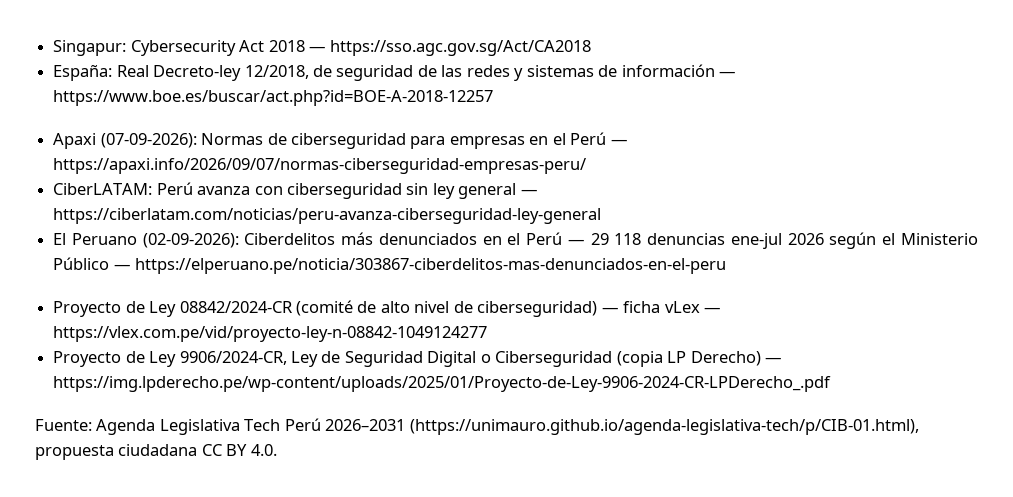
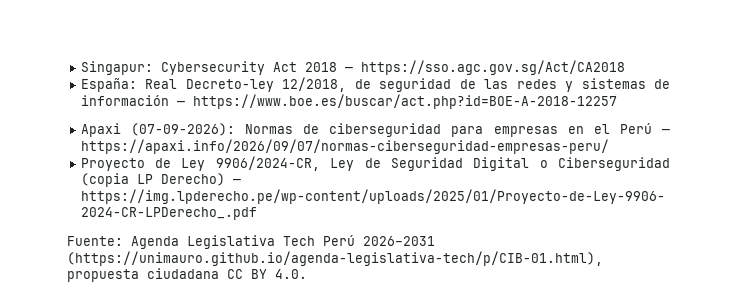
[53,182,538,199] [53,208,602,224] [53,232,978,249] [53,257,727,274] [53,300,722,317] [53,326,488,342] // CiberLATAM: Perú avanza con ciberseguridad sin ley general — https://ciberlatam.com/noticias/peru-avanza-ciberseguridad-ley-general // El Peruano (02-09-2026): Ciberdelitos más denunciados en el Perú — 29 118 denuncias ene-jul 2026 según el Ministerio Público — https://elperuano.pe/noticia/303867-ciberdelitos-mas-denunciados-en-el-peru // Proyecto de Ley 08842/2024-CR (comité de alto nivel de ciberseguridad) — ficha vLex — https://vlex.com.pe/vid/proyecto-ley-n-08842-1049124277 -> (609, 146) none

